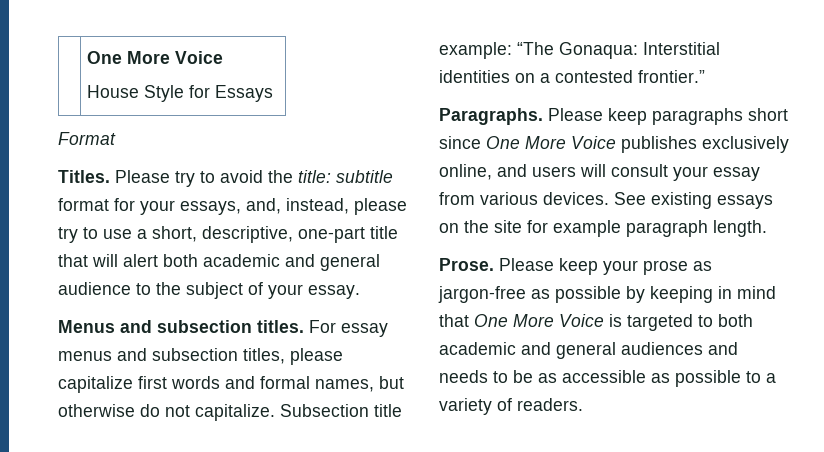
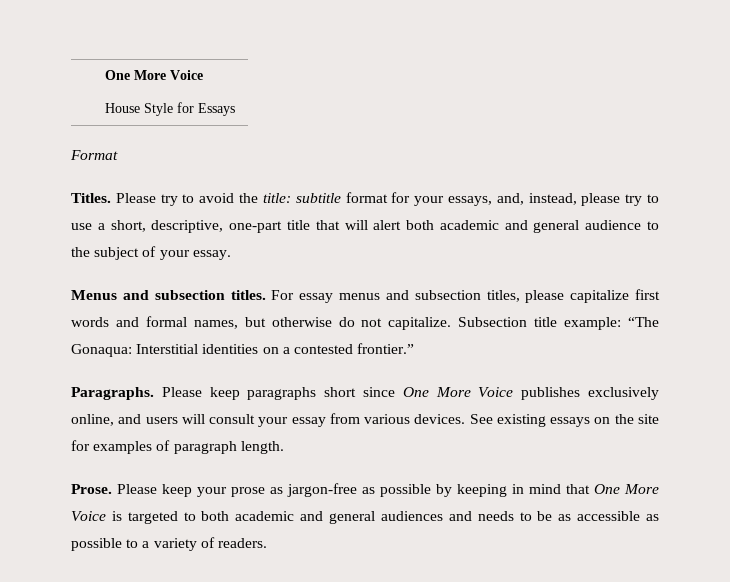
[553,220,621,237] example -> [93,440,171,454] examples of

